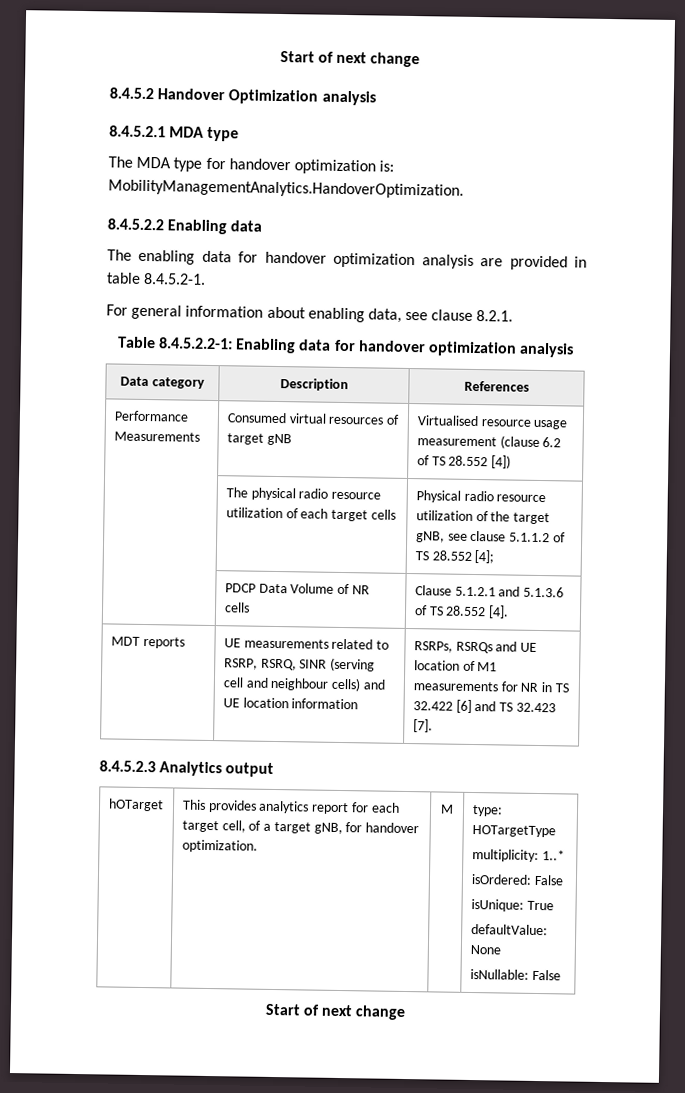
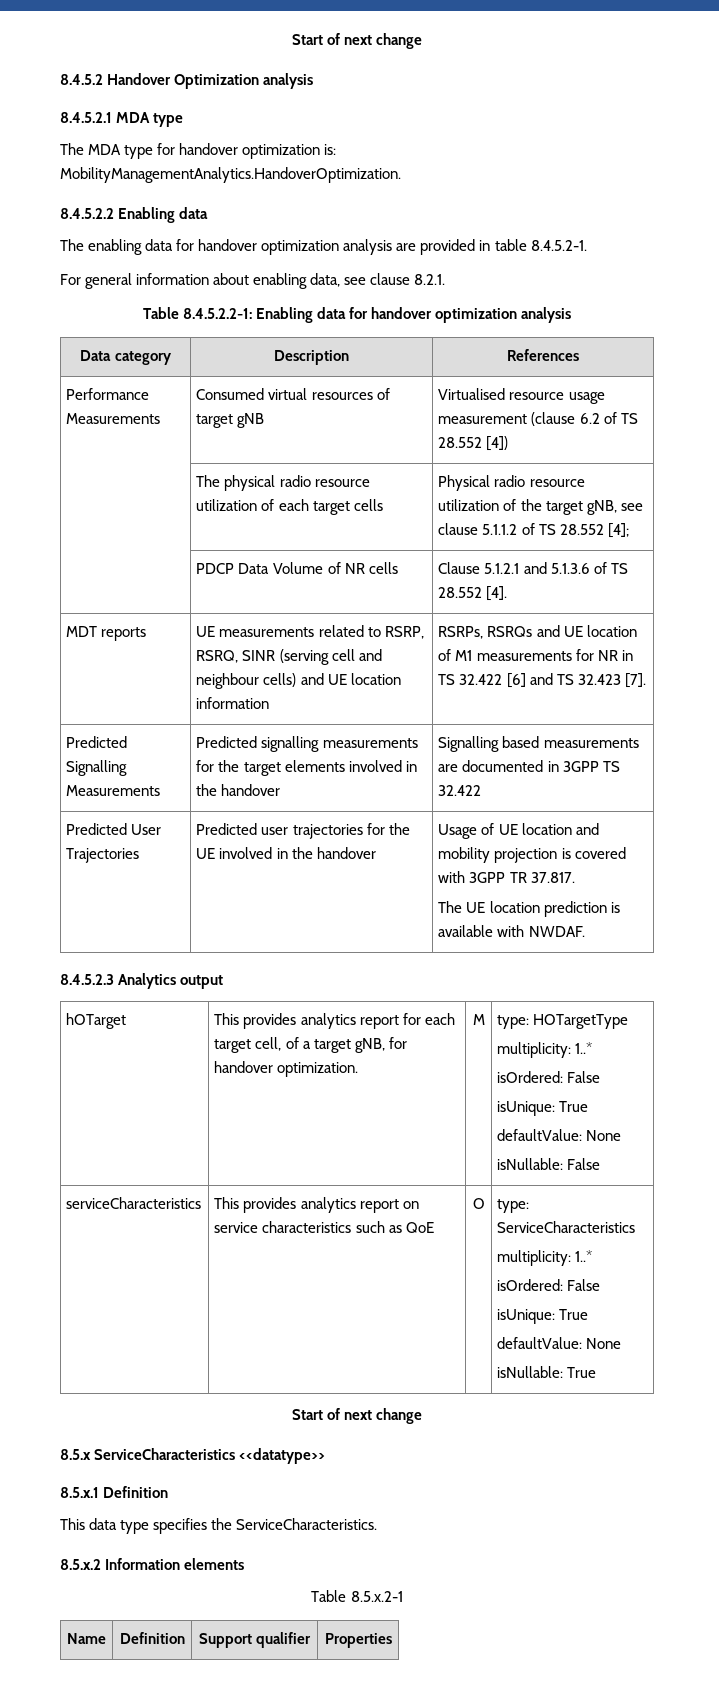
(433, 726) none -> [66,736,128,748] [66,760,128,776] [66,785,161,796] [196,736,418,752] [196,760,417,776] [196,784,281,796] [438,736,639,752] [438,760,620,772] [438,785,482,796] [66,823,162,835] [66,848,140,863] [196,823,410,839] [196,847,376,859] [438,823,599,839] [438,847,626,863] [438,871,575,883] [438,901,620,917] [438,925,586,937] // Predicted Signalling Measurements | Predicted signalling measurements for the target elements involved in the handover | Signalling based measurements are documented in 3GPP TS 32.422 // Predicted User Trajectories | Predicted user trajectories for the UE involved in the handover | Usage of UE location and mobility projection is covered with 3GPP TR 37.817. // The UE location prediction is available with NWDAF.
[264,1003,407,1021] // Start of next change -> [66,1197,202,1209] [214,1197,419,1213] [214,1221,434,1233] [472,1198,485,1209] [497,1199,530,1213] [497,1221,636,1233] [497,1250,593,1266] [497,1279,601,1291] [497,1309,589,1324] [497,1337,622,1349] [497,1366,597,1378] [291,1408,423,1424] [60,1448,326,1464] [60,1486,169,1498] [60,1518,378,1534] [60,1558,245,1570] [311,1590,403,1602] [67,1633,106,1644] [119,1632,185,1644] [198,1632,312,1648] [324,1633,392,1648] // serviceCharacteristics | This provides analytics report on service characteristics such as QoE | O | type: ServiceCharacteristics // multiplicity: 1..* // isOrdered: False // isUnique: True // defaultValue: None // isNullable: True // Start of next change // 8.5.x ServiceCharacteristics <<datatype>> // 8.5.x.1 Definition // This data type specifies the ServiceCharacteristics. // 8.5.x.2 Information elements // Table 8.5.x.2-1 // Name | Definition | Support qualifier | Properties

